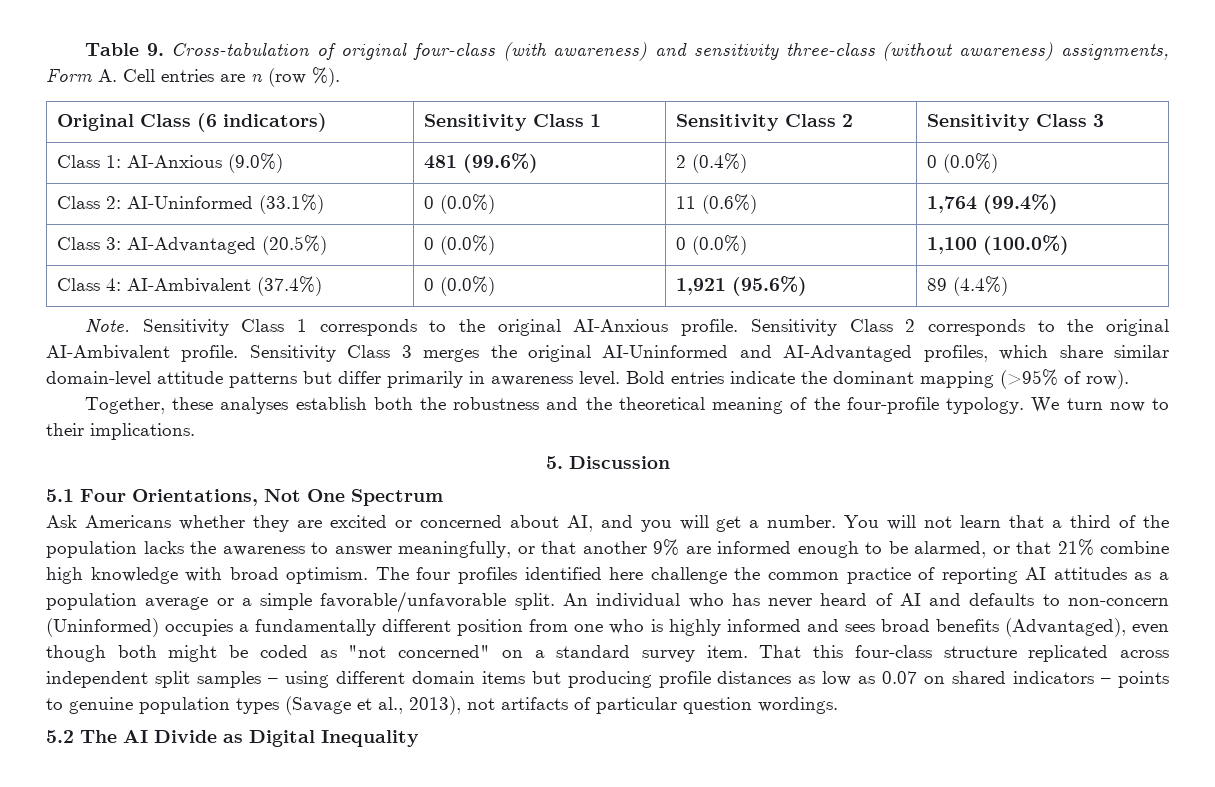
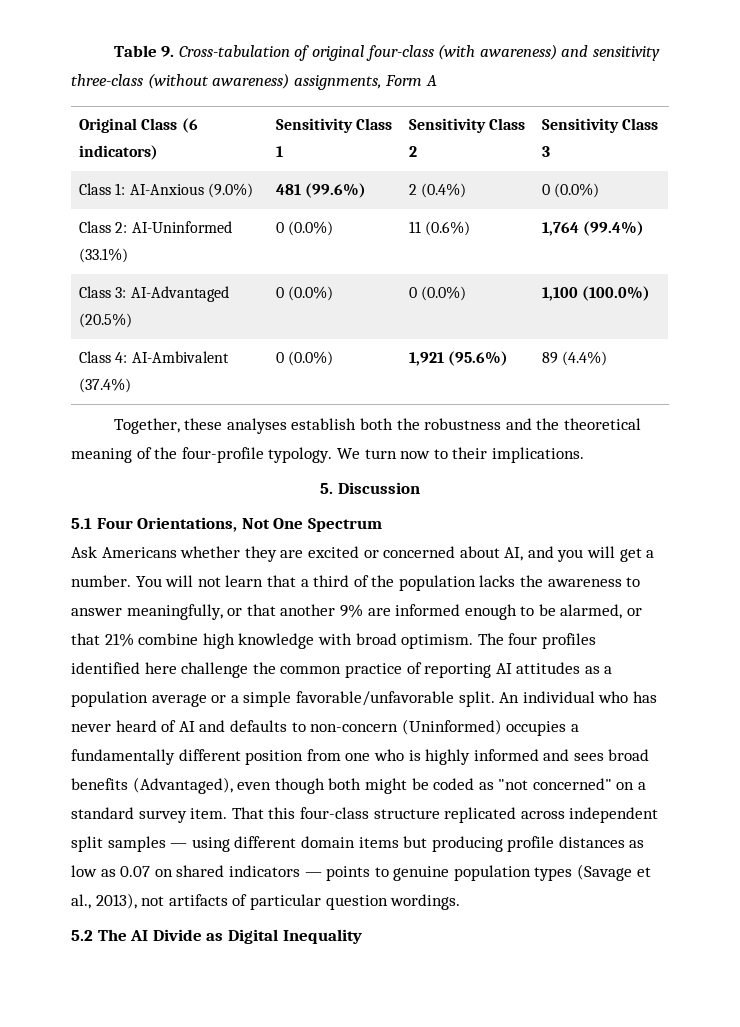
[98,67,340,87] A. Cell entries are n (row %). -> [425,75,437,86] A
[84,319,1169,336] [46,345,1169,362] [46,369,1129,389] // Note. Sensitivity Class 1 corresponds to the original AI-Anxious profile. Sensitivity Class 2 corresponds to the original AI-Ambivalent profile. Sensitivity Class 3 merges the original AI-Uninformed and AI-Advantaged profiles, which share similar domain-level attitude patterns but differ primarily in awareness level. Bold entries indicate the dominant mapping (>95% of row). -> (608, 358) none
[267,678,278,684] – -> [170,843,188,848] —
[1101,678,1112,684] – -> [304,872,322,877] —

